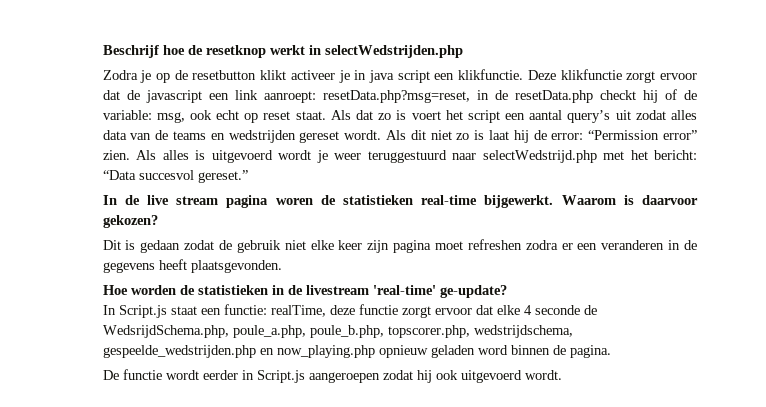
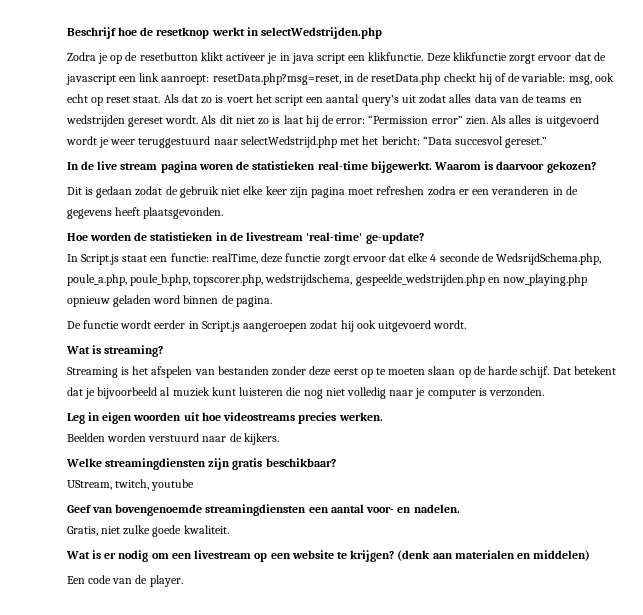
(562, 375) none -> [65,345,164,357] [66,366,616,378] [66,387,545,399] [66,412,383,424] [66,433,279,445] [65,458,336,470] [66,479,195,491] [66,504,460,516] [66,525,229,537] [65,550,591,562] [66,575,183,587] // Wat is streaming? // Streaming is het afspelen van bestanden zonder deze eerst op te moeten slaan op de harde schijf. Dat betekent dat je bijvoorbeeld al muziek kunt luisteren die nog niet volledig naar je computer is verzonden. // Leg in eigen woorden uit hoe videostreams precies werken. // Beelden worden verstuurd naar de kijkers. // Welke streamingdiensten zijn gratis beschikbaar? // UStream, twitch, youtube // Geef van bovengenoemde streamingdiensten een aantal voor- en nadelen. // Gratis, niet zulke goede kwaliteit. // Wat is er nodig om een livestream op een website te krijgen? (denk aan materialen en middelen) // Een code van de player.

